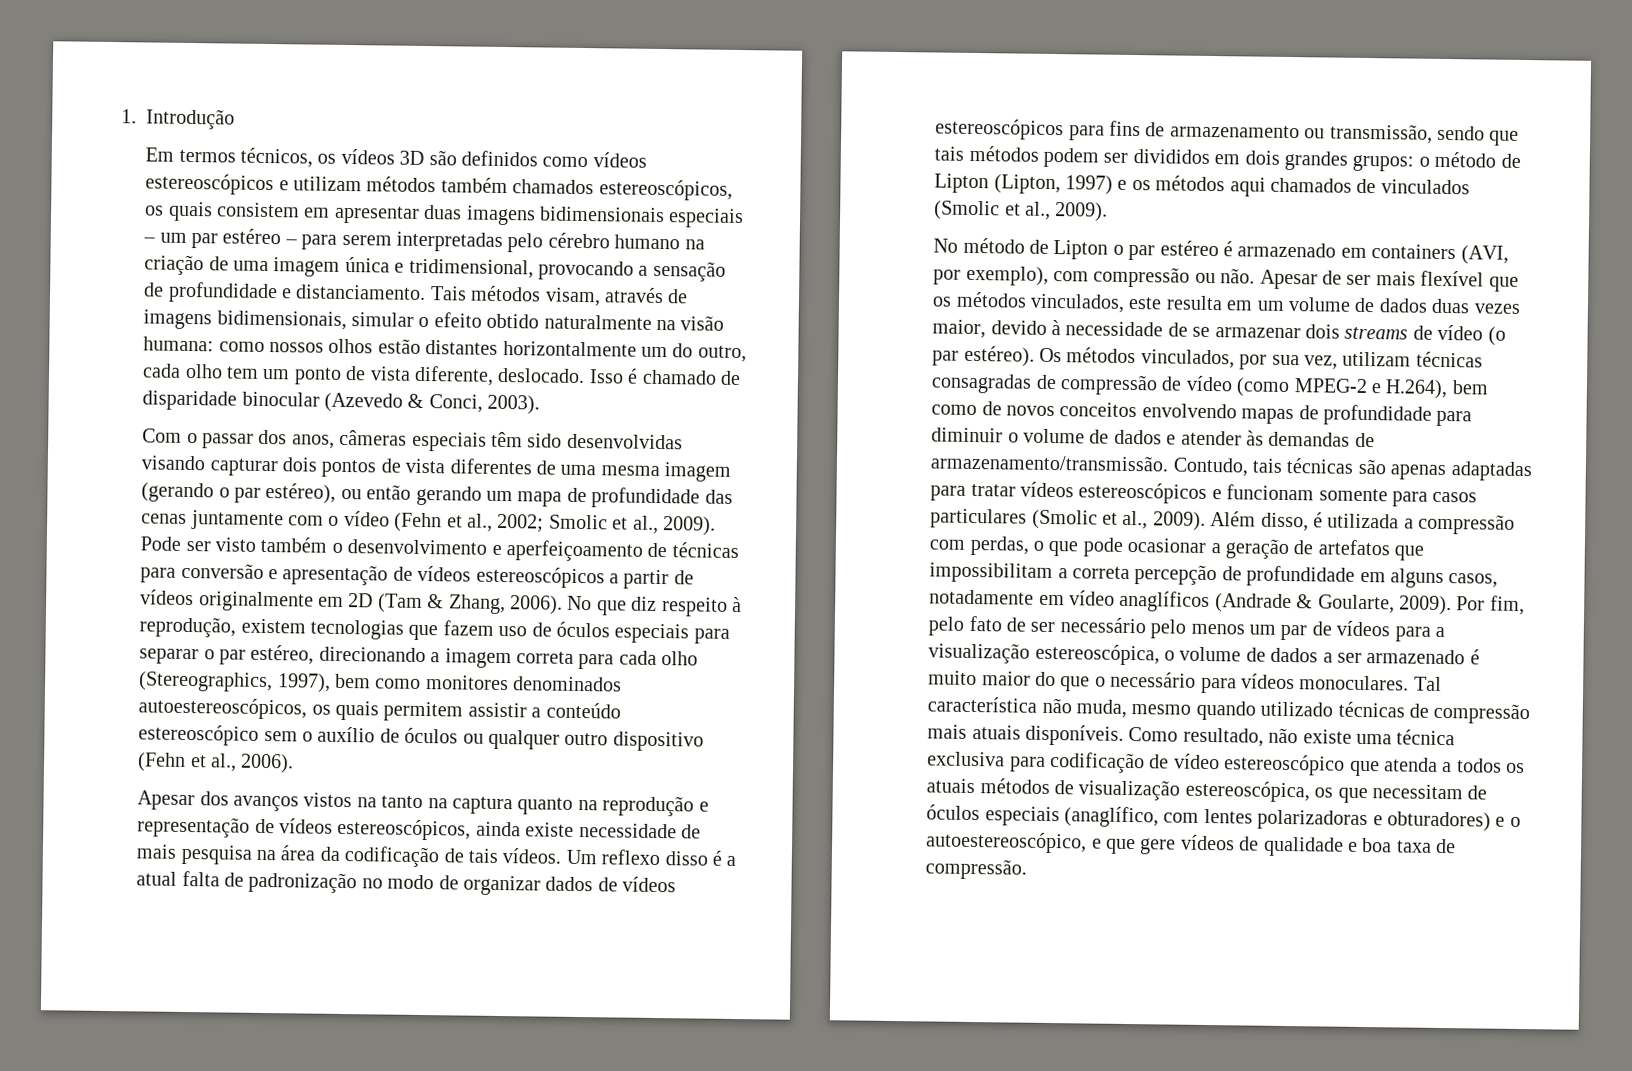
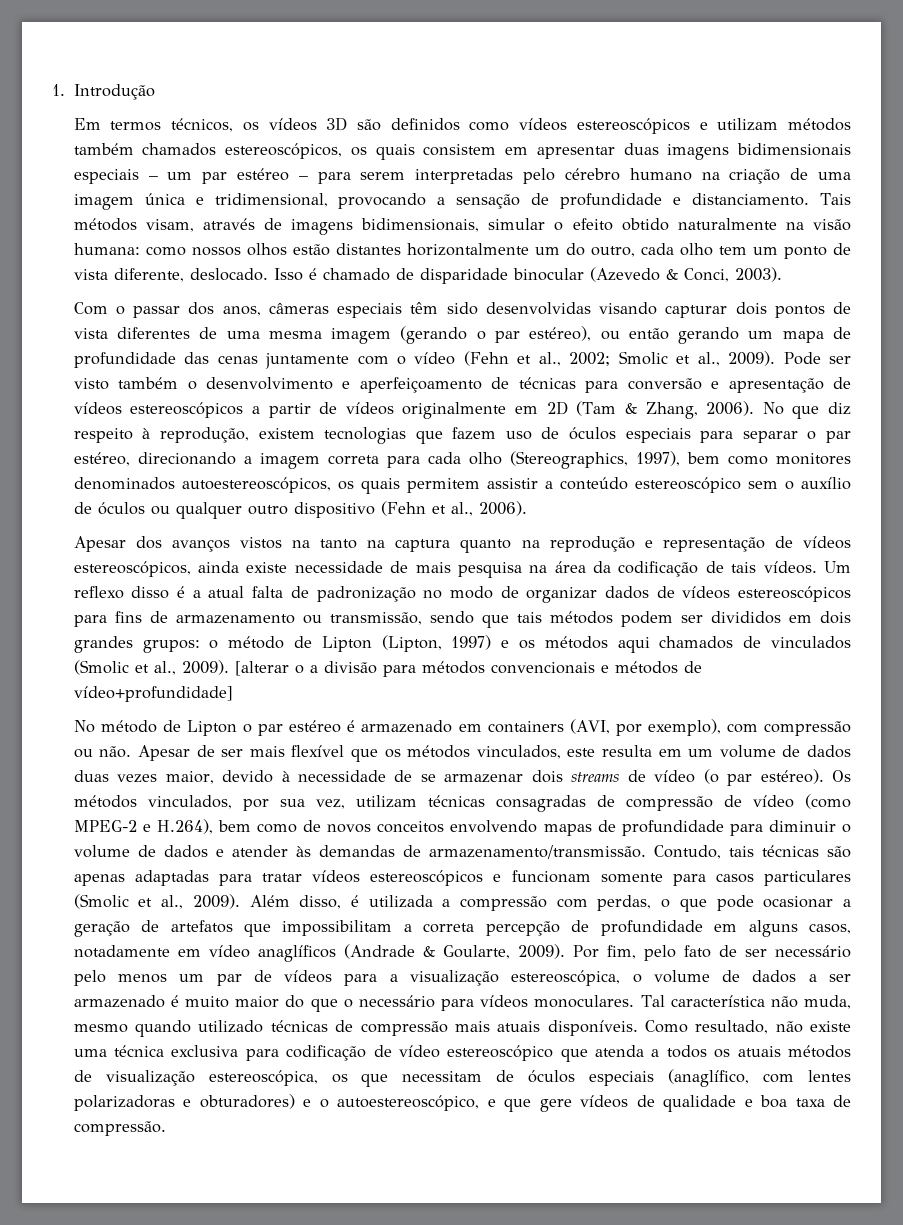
(1109, 212) none -> [234,661,702,677] [73,686,233,702] [alterar o a divisão para métodos convencionais e métodos de vídeo+profundidade]

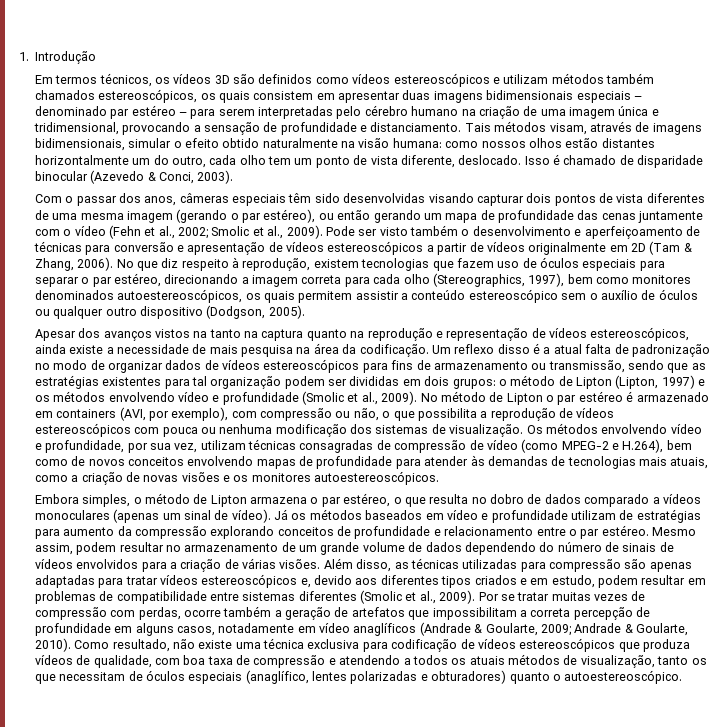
[167,172,193,180] um -> [34,106,107,116] denominado
[380,501,527,516] (Fehn et al., 2006). -> [206,305,305,319] (Dodgson, 2005).
(288, 567) none -> [106,347,114,354] a
[618,561,817,577] codificação de tais vídeos. -> [359,344,429,357] codificação.
[516,611,613,624] tais métodos -> [691,363,706,370] [34,375,282,389] as estratégias existentes para tal organização
[710,611,781,624] divididos -> [349,376,400,386] divididas
[73,636,133,653] grandes -> (450, 381) none
[617,636,851,653] [73,660,702,677] [73,686,233,702] aqui chamados de vinculados (Smolic et al., 2009). [alterar o a divisão para métodos convencionais e métodos de vídeo+profundidade] // -> [108,391,418,405] envolvendo vídeo e profundidade (Smolic et al., 2009).
[99,745,852,762] [73,769,851,786] [73,795,232,809] não. Apesar de ser mais flexível que os métodos vinculados, este resulta em um volume de dados duas vezes maior, devido à necessidade de se armazenar dois streams de vídeo (o par estéreo). Os métodos vinculados, -> [353,408,615,421] [34,423,702,437] [34,440,125,453] não, o que possibilita a reprodução de vídeos estereoscópicos com pouca ou nenhuma modificação dos sistemas de visualização. Os métodos envolvendo vídeo e profundidade,
[768,820,852,833] [73,845,819,859] diminuir o volume de dados e atender às demandas de armazenamento/transmissão. Contudo, tais técnicas -> [424,455,709,469] [34,471,440,485] [34,493,701,507] [34,509,701,523] [34,525,697,539] [34,542,674,555] [34,558,622,572] atender às demandas de tecnologias mais atuais, como a criação de novas visões e os monitores autoestereoscópicos. // Embora simples, o método de Lipton armazena o par estéreo, o que resulta no dobro de dados comparado a vídeos monoculares (apenas um sinal de vídeo). Já os métodos baseados em vídeo e profundidade utilizam de estratégias para aumento da compressão explorando conceitos de profundidade e relacionamento entre o par estéreo. Mesmo assim, podem resultar no armazenamento de um grande volume de dados dependendo do número de sinais de vídeos envolvidos para a criação de várias visões. Além disso, as técnicas utilizadas para compressão
[493,870,851,886] [73,894,834,912] e funcionam somente para casos particulares (Smolic et al., 2009). Além disso, é utilizada a compressão com perdas, o que pode ocasionar -> [300,575,706,588] [34,590,646,604] [34,606,272,620] e, devido aos diferentes tipos criados e em estudo, podem resultar em problemas de compatibilidade entre sistemas diferentes (Smolic et al., 2009). Por se tratar muitas vezes de compressão com perdas, ocorre também
[517,944,851,961] [73,970,851,986] [73,995,851,1012] [73,1020,638,1037] 2009). Por fim, pelo fato de ser necessário pelo menos um par de vídeos para a visualização estereoscópica, o volume de dados a ser armazenado é muito maior do que o necessário para vídeos monoculares. Tal característica não muda, mesmo quando utilizado técnicas de compressão mais atuais disponíveis. -> [540,623,689,636] [34,638,71,652] 2009; Andrade & Goularte, 2010).
[398,1045,645,1062] vídeo estereoscópico que atenda -> [477,638,691,652] [34,655,401,668] vídeos estereoscópicos que produza vídeos de qualidade, com boa taxa de compressão e atendendo
[105,1070,318,1086] visualização estereoscópica, -> [580,655,689,668] visualização, tanto
[763,1070,851,1083] [73,1094,852,1112] [73,1121,166,1136] com lentes polarizadoras e obturadores) e o autoestereoscópico, e que gere vídeos de qualidade e boa taxa de compressão. -> [312,670,683,684] lentes polarizadas e obturadores) quanto o autoestereoscópico.

